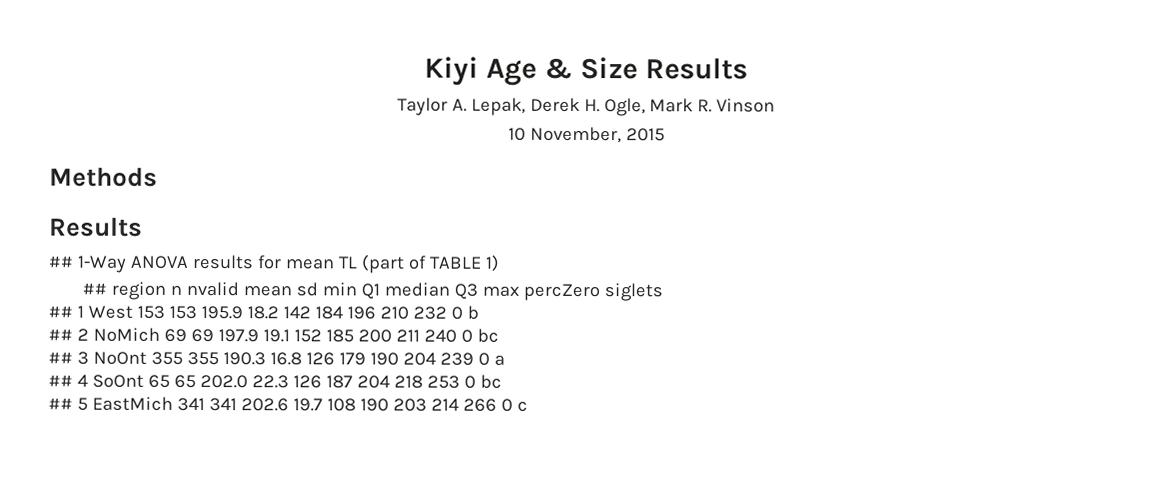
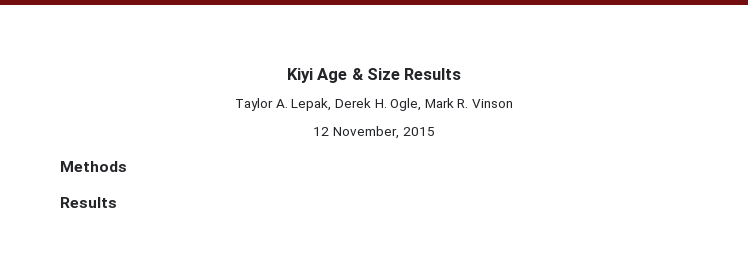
[507,127,526,141] 10 -> [313,127,330,136] 12
[48,254,499,274] [82,281,664,302] [48,305,479,320] [48,327,499,343] [48,351,505,366] [48,374,502,389] [48,396,528,412] // ## 1-Way ANOVA results for mean TL (part of TABLE 1) // ## region n nvalid mean sd min Q1 median Q3 max percZero siglets // ## 1 West 153 153 195.9 18.2 142 184 196 210 232 0 b // ## 2 NoMich 69 69 197.9 19.1 152 185 200 211 240 0 bc // ## 3 NoOnt 355 355 190.3 16.8 126 179 190 204 239 0 a // ## 4 SoOnt 65 65 202.0 22.3 126 187 204 218 253 0 bc // ## 5 EastMich 341 341 202.6 19.7 108 190 203 214 266 0 c -> (117, 202) none

